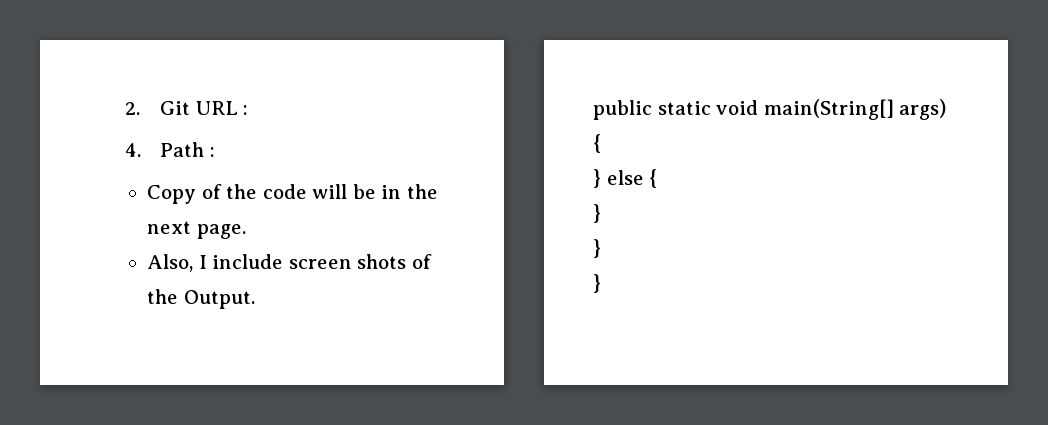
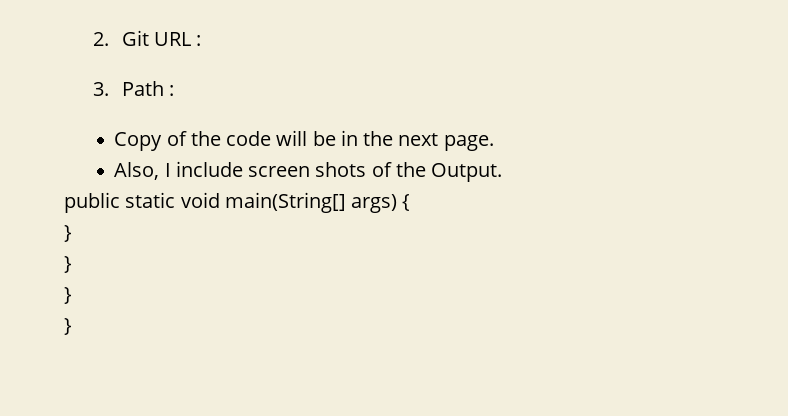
[124,143,141,157] 4. -> [92,82,109,96] 3.
[606,169,658,188] else { -> (72, 233) none

